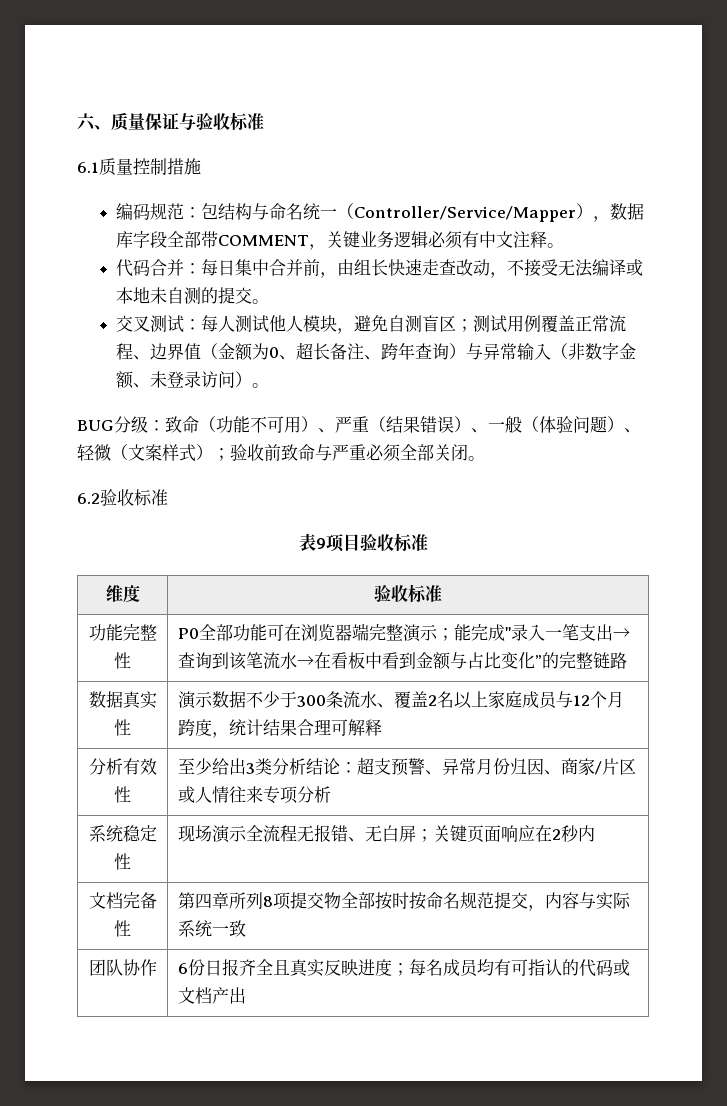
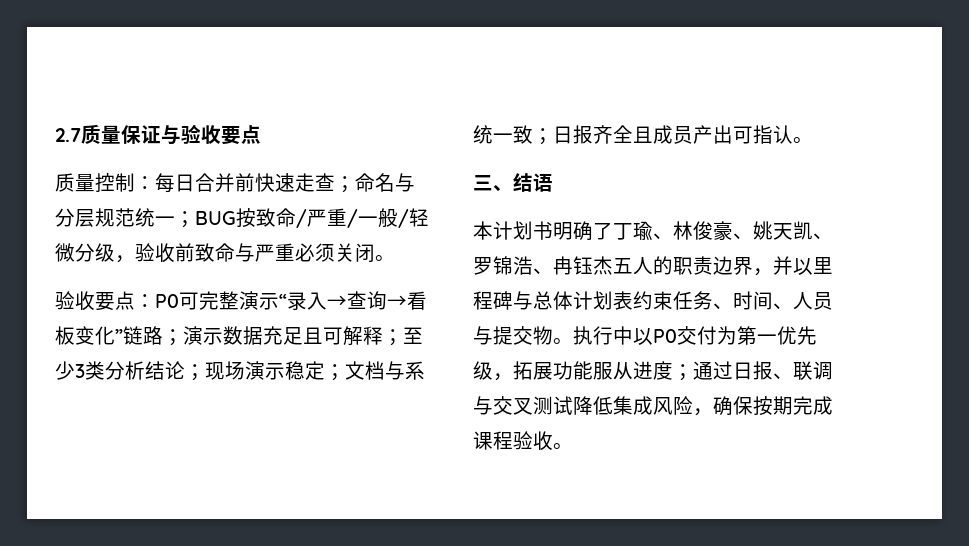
[77,113,111,131] 六、 -> [55,128,81,142] 2.7
[230,112,264,131] [77,158,201,176] [116,203,645,222] [116,231,565,250] [116,259,644,278] [116,287,270,304] [116,315,627,334] [116,342,637,361] [116,371,270,389] [77,416,641,433] [77,444,230,462] 标准 // 6.1质量控制措施 // 编码规范：包结构与命名统一（Controller/Service/Mapper），数据库字段全部带COMMENT，关键业务逻辑必须有中文注释。 // 代码合并：每日集中合并前，由组长快速走查改动，不接受无法编译或本地未自测的提交。 // 交叉测试：每人测试他人模块，避免自测盲区；测试用例覆盖正常流程、边界值（金额为0、超长备注、跨年查询）与异常输入（非数字金额、未登录访问）。 // BUG分级：致命（功能不可用）、严重（结果错误）、一般（体验问题）、轻微（文案样式）； -> [221,125,261,145] [55,173,415,193] [55,208,429,228] [55,243,135,263] 要点 // 质量控制：每日合并前快速走查；命名与分层规范统一；BUG按致命/严重/一般/轻微分级，
[400,444,434,461] 全部 -> (335, 252) none
[77,489,168,506] [298,533,428,552] [105,584,140,602] [374,584,442,603] [88,624,157,641] [114,652,131,669] [177,623,630,642] [177,652,501,670] 6.2验收标准 // 表9项目验收标准 // 维度 | 验收标准 // 功能完整性 | P0全部功能可在浏览器端完整演示；能完成"录入一笔支出→查询到该笔流水→在看板中看到金额与占比 -> [55,291,427,311] [55,326,75,345] 验收要点：P0可完整演示“录入→查询→看板
[541,652,593,669] 的完整 -> (123, 336) none
[88,691,157,709] [114,719,131,736] [177,691,624,709] [177,719,382,738] [88,758,157,775] [114,786,131,803] [177,757,636,776] [177,786,331,804] [88,825,157,842] [114,853,131,870] [177,825,595,843] [88,892,157,909] [114,920,131,937] [177,892,631,911] [177,920,246,937] [88,959,157,976] [177,959,630,977] [177,987,246,1004] // 数据真实性 | 演示数据不少于300条流水、覆盖2名以上家庭成员与12个月跨度，统计结果合理可解释 // 分析有效性 | 至少给出3类分析结论：超支预警、异常月份归因、商家/片区或人情往来专项分析 // 系统稳定性 | 现场演示全流程无报错、无白屏；关键页面响应在2秒内 // 文档完备性 | 第四章所列8项提交物全部按时按命名规范提交，内容与实际系统一致 // 团队协作 | 6份日报齐全且真实反映进度；每名成员均有可指认的代码或文档产出 -> [163,326,423,346] [55,361,425,381] [473,125,813,145] [473,173,553,192] [473,221,833,241] [473,256,833,276] [473,291,833,310] [473,326,817,345] [473,361,833,381] [473,396,833,416] [473,431,573,451] ；演示数据充足且可解释；至少3类分析结论；现场演示稳定；文档与系统一致；日报齐全且成员产出可指认。 // 三、结语 // 本计划书明确了丁瑜、林俊豪、姚天凯、罗锦浩、冉钰杰五人的职责边界，并以里程碑与总体计划表约束任务、时间、人员与提交物。执行中以P0交付为第一优先级，拓展功能服从进度；通过日报、联调与交叉测试降低集成风险，确保按期完成课程验收。

